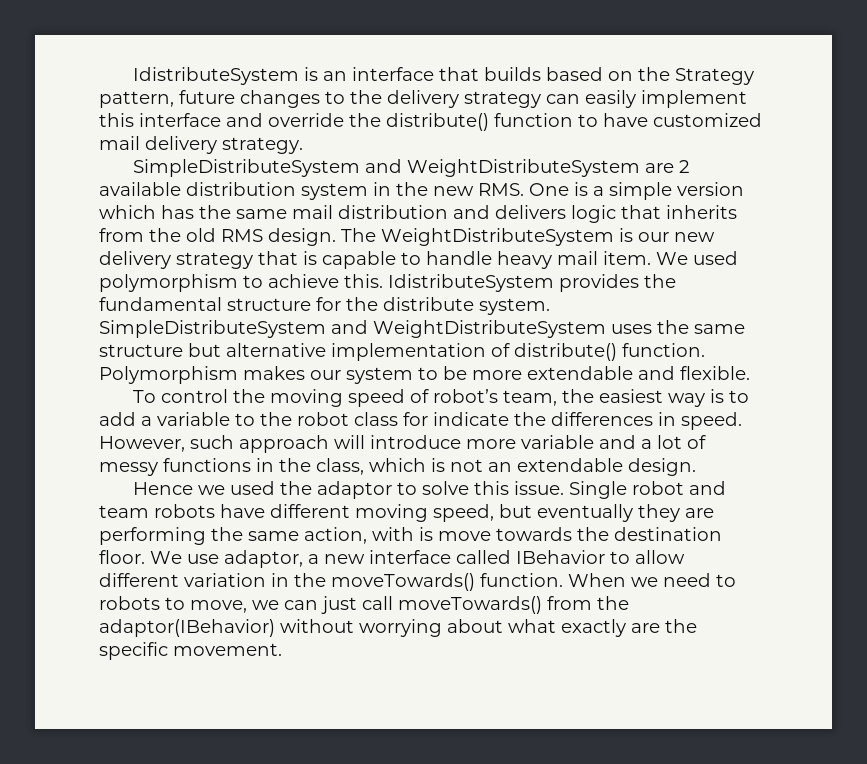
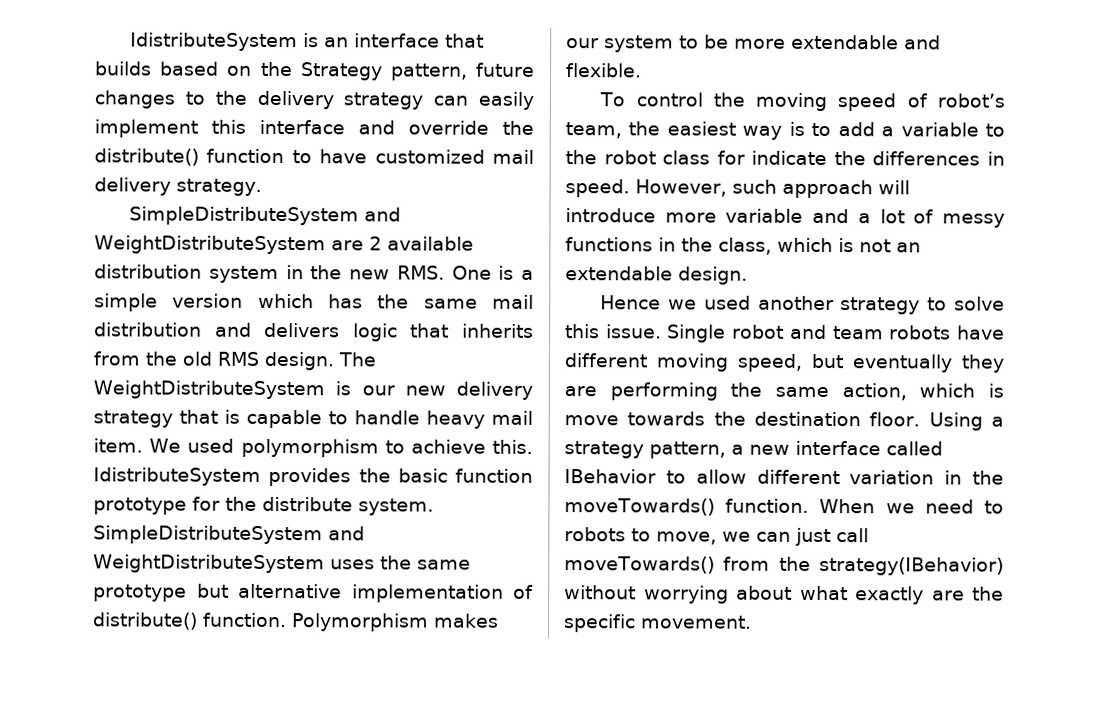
[99,297,311,311] fundamental structure -> [397,468,533,483] [93,497,187,515] basic function prototype
[99,344,183,357] structure -> [93,584,187,602] prototype
[279,481,392,499] the adaptor -> [757,295,921,315] another strategy
[372,527,414,541] with -> [919,383,976,398] which
[150,550,303,568] We use adaptor, -> [928,412,1004,431] [564,441,726,459] Using a strategy pattern,
[99,619,275,637] adaptor(IBehavior) -> [819,556,1004,576] strategy(IBehavior)

